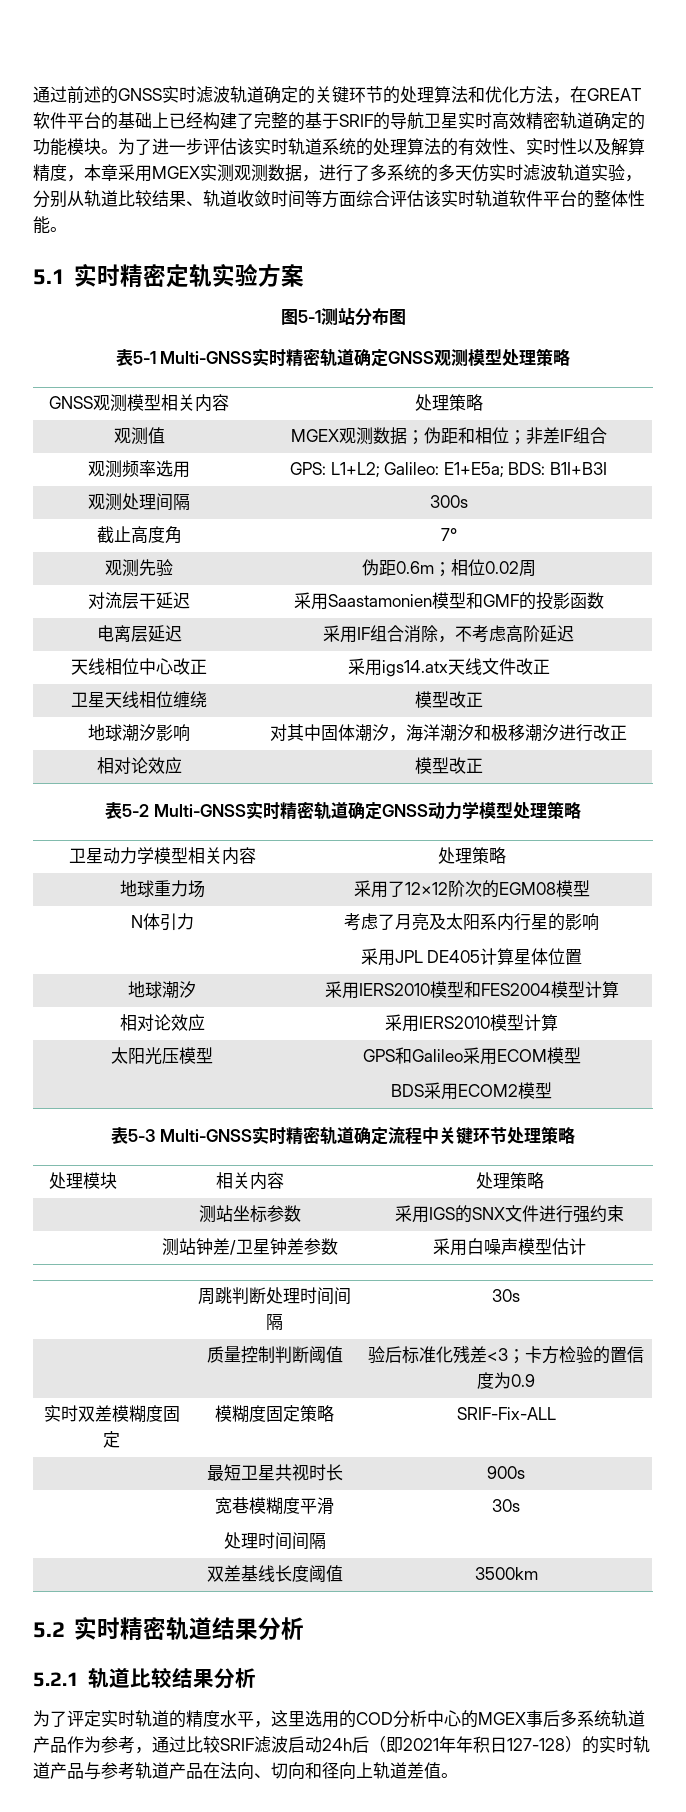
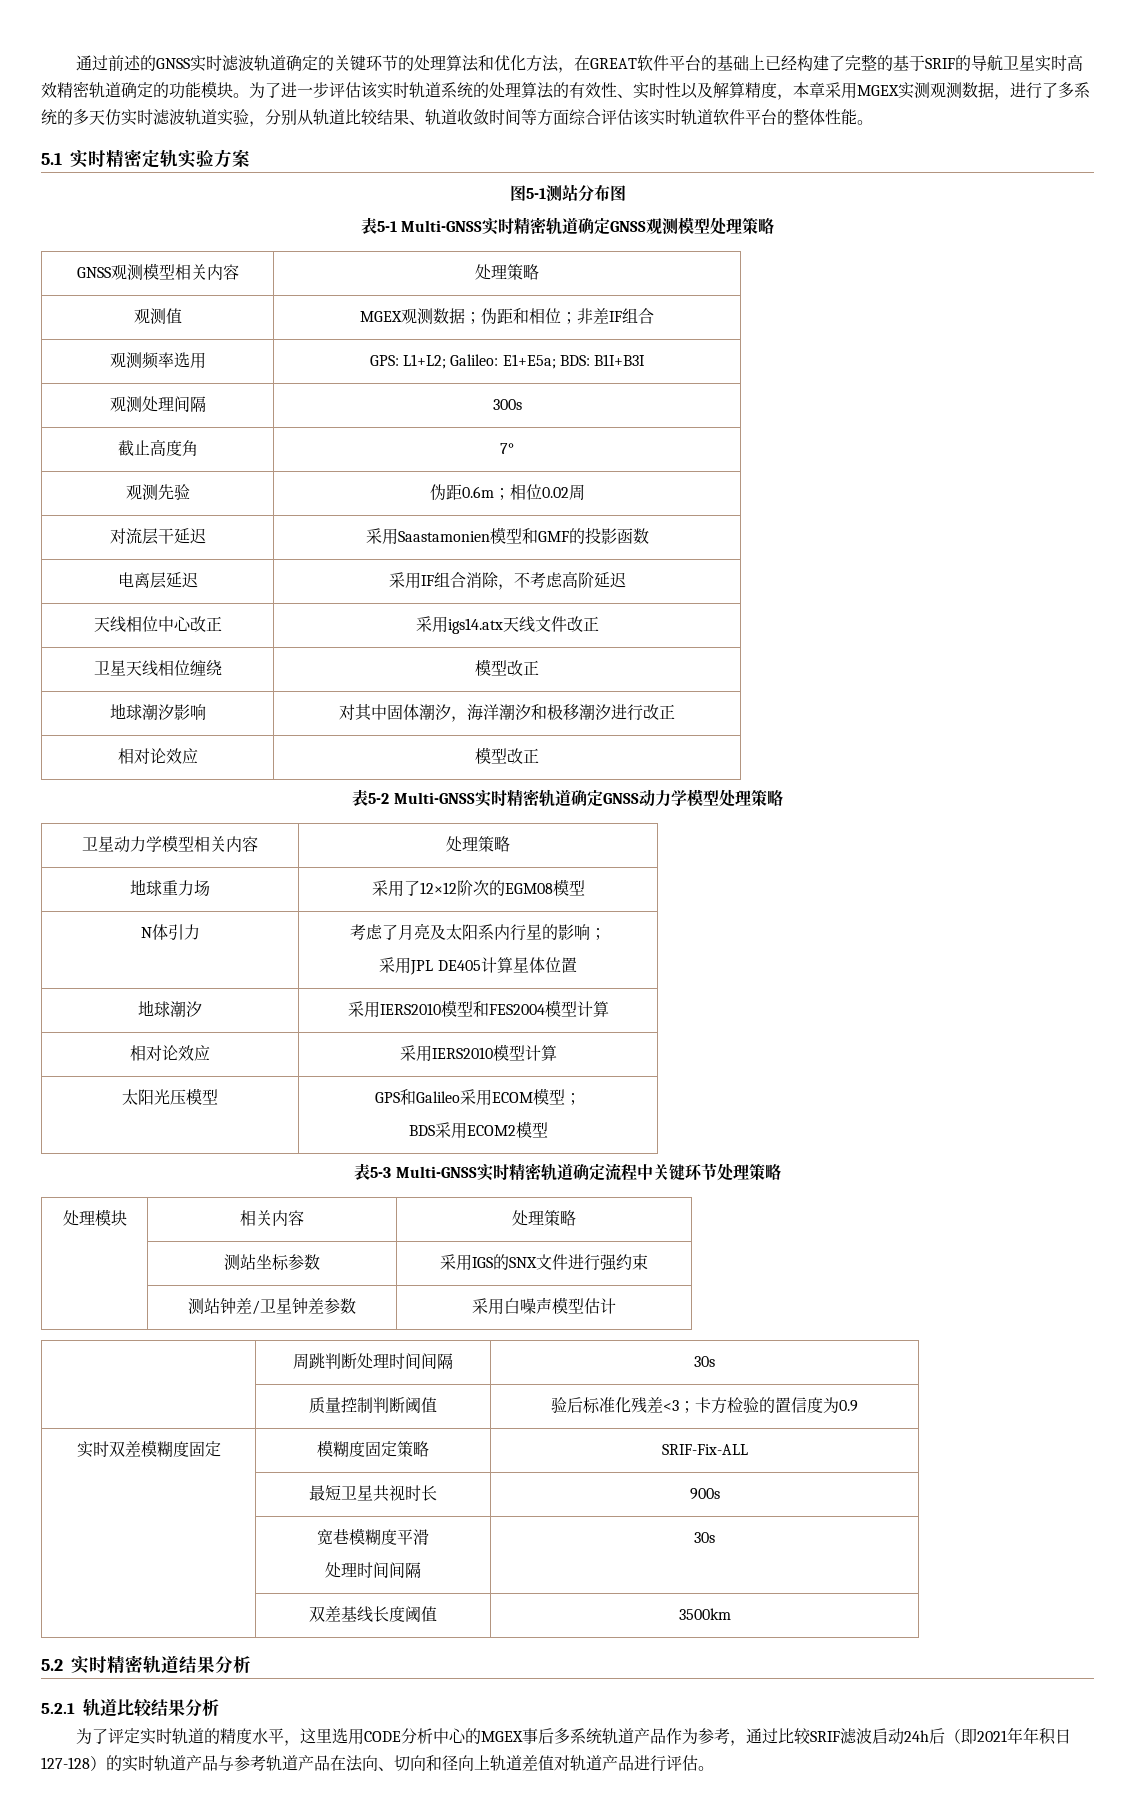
(600, 922) none -> [590,928,606,940] ；
(581, 1055) none -> [565,1093,581,1105] ；
[339,1710,393,1728] 的COD -> [364,1731,402,1742] CODE
(441, 1770) none -> [554,1755,698,1772] 对轨道产品进行评估

